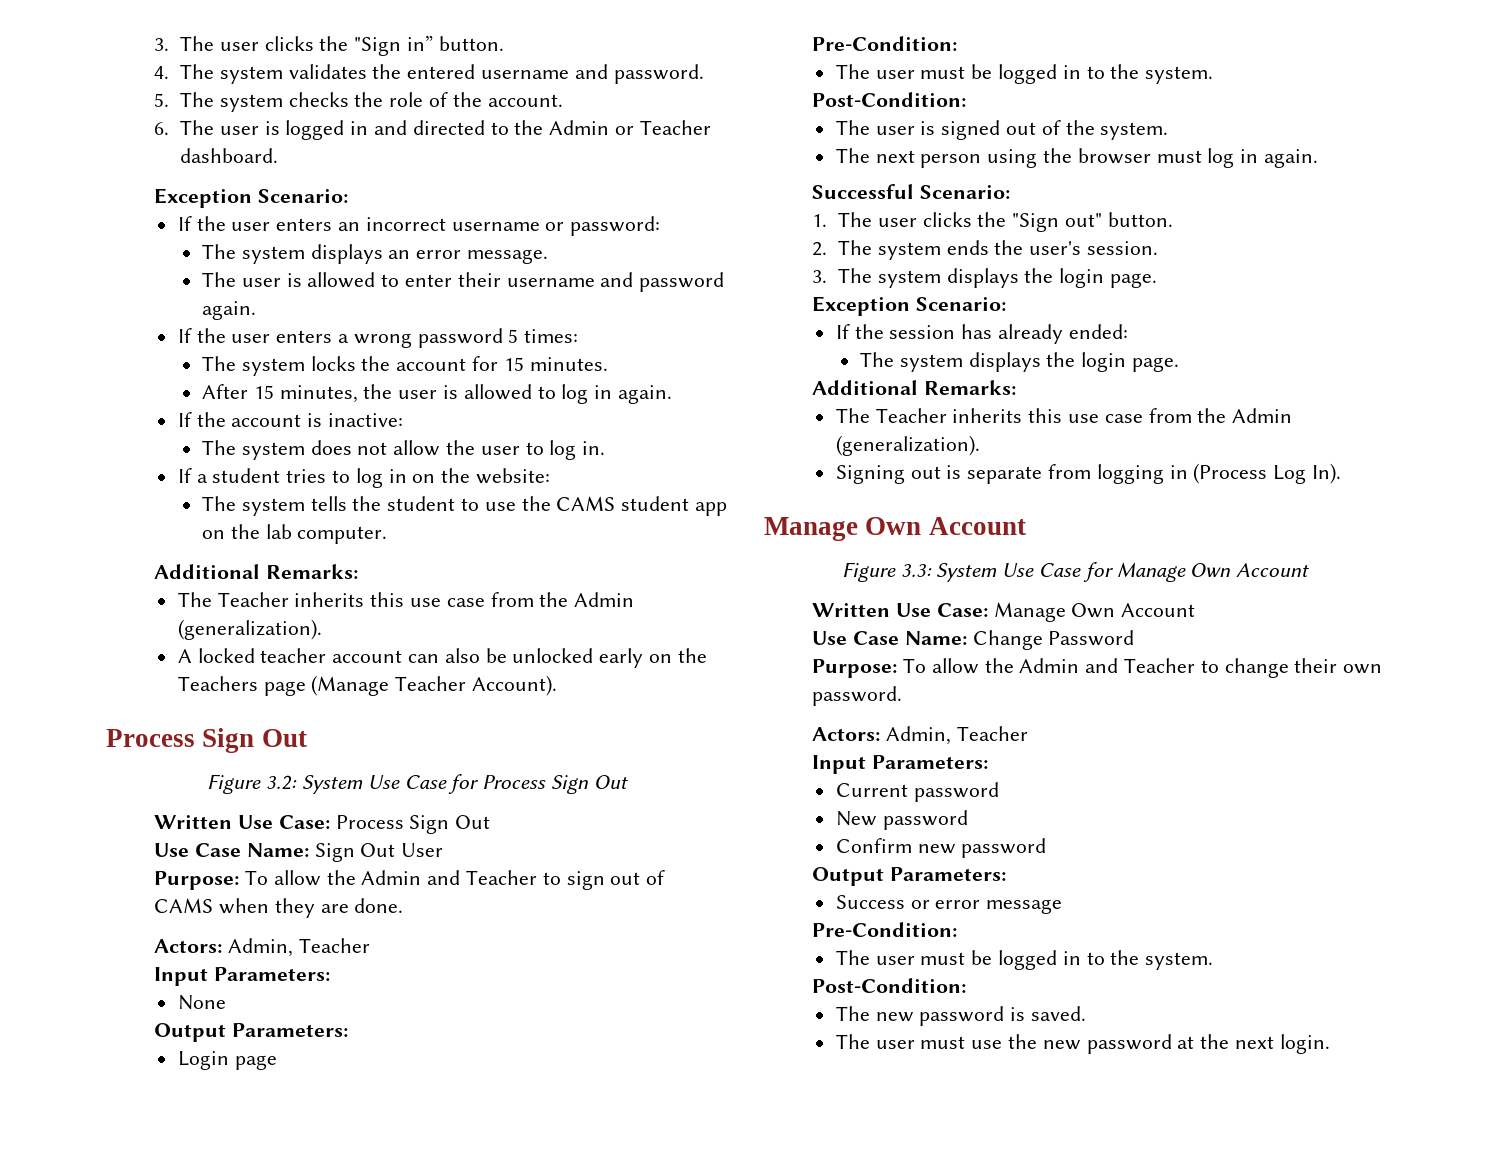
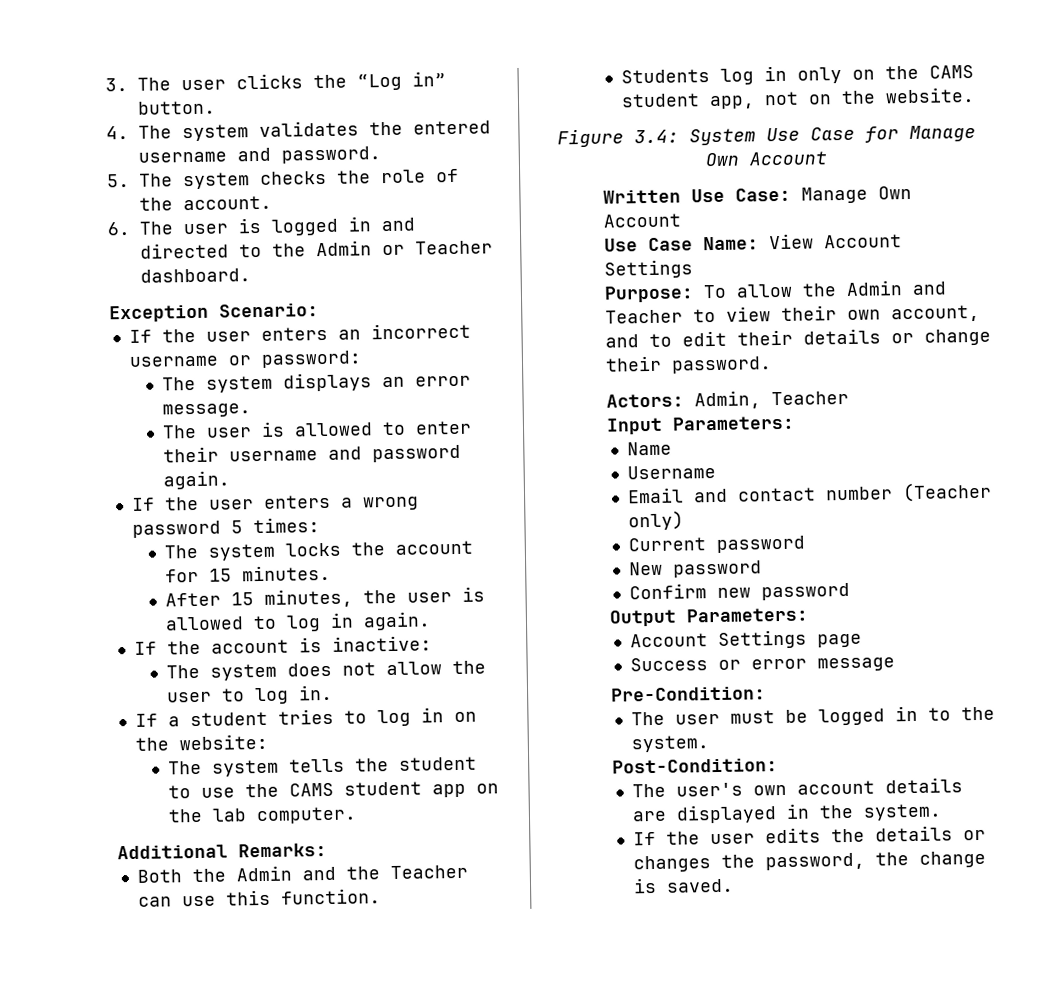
[354,37,402,56] "Sign -> [357,73,403,91] “Log
[177,592,635,607] [177,619,322,640] [177,648,707,668] [177,675,558,696] [106,728,307,753] [207,774,628,794] [154,815,491,834] [154,843,444,862] [154,870,666,890] [154,898,404,918] [154,938,370,957] [154,967,330,986] [177,995,226,1010] [154,1023,348,1042] [177,1051,277,1070] [812,36,958,51] [835,64,1214,84] [812,92,967,107] [835,120,1169,140] [835,148,1319,168] [812,184,1010,199] [812,212,1173,232] [812,240,1158,260] [812,268,1157,288] [812,296,1006,316] [835,324,1128,344] [859,352,1179,372] [812,380,1016,395] [835,408,1293,423] [835,435,980,456] [835,463,1342,484] [764,517,1026,541] [841,562,932,582] The Teacher inherits this use case from the Admin (generalization). // A locked teacher account can also be unlocked early on the Teachers page (Manage Teacher Account). // Process Sign Out // Figure 3.2: System Use Case for Process Sign Out // Written Use Case: Process Sign Out // Use Case Name: Sign Out User // Purpose: To allow the Admin and Teacher to sign out of CAMS when they are done. // Actors: Admin, Teacher // Input Parameters: // None // Output Parameters: // Login page // Pre-Condition: // The user must be logged in to the system. // Post-Condition: // The user is signed out of the system. // The next person using the browser must log in again. // Successful Scenario: // 1. The user clicks the "Sign out" button. // 2. The system ends the user's session. // 3. The system displays the login page. // Exception Scenario: // If the session has already ended: // The system displays the login page. // Additional Remarks: // The Teacher inherits this use case from the Admin (generalization). // Signing out is separate from logging in (Process Log In). // Manage Own Account // Figure 3.3: -> [137,864,469,883] [138,888,382,907] [621,64,975,85] [621,86,976,110] [556,128,679,148] Both the Admin and the Teacher can use this function. // Students log in only on the CAMS student app, not on the website. // Figure 3.4:
[972,630,1135,650] [812,658,1219,678] Change Password // Purpose: To allow the Admin and Teacher to -> [769,233,903,250] [604,259,694,279] [604,280,948,303] [605,304,981,324] [605,328,915,348] View Account Settings // Purpose: To allow the Admin and Teacher to view their own account, and to edit their details or
[1343,664,1383,674] own -> (663, 363) none
(988, 762) none -> [627,441,673,456] [627,464,717,480] [627,481,993,504] [628,510,685,531] // Name // Username // Email and contact number (Teacher only)
(1006, 874) none -> [630,629,863,649] // Account Settings page
[875,1006,1087,1026] [835,1034,1330,1054] new password is saved. // The user must use the new password at the next login. -> [676,777,964,797] [632,803,943,824] [633,825,987,846] [633,850,987,873] [633,877,735,894] user's own account details are displayed in the system. // If the user edits the details or changes the password, the change is saved.

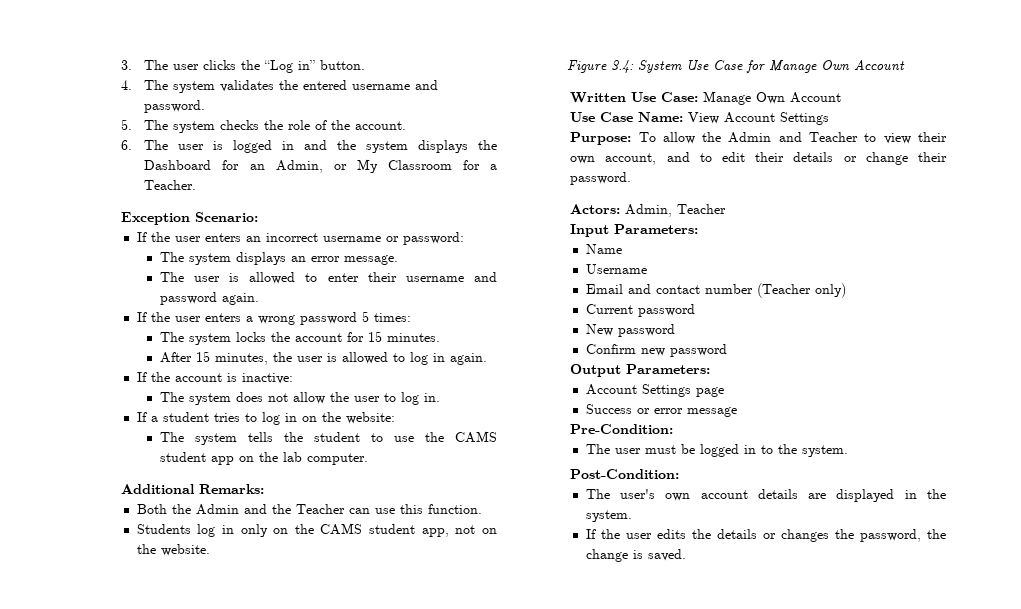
[140,240,494,259] [140,268,252,283] directed to the Admin or Teacher dashboard. -> [337,140,497,153] [144,159,497,173] [144,180,197,190] the system displays the Dashboard for an Admin, or My Classroom for a Teacher.

